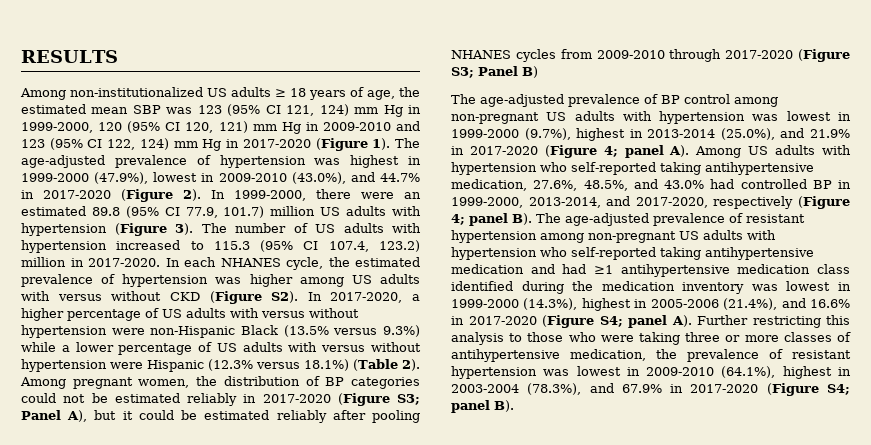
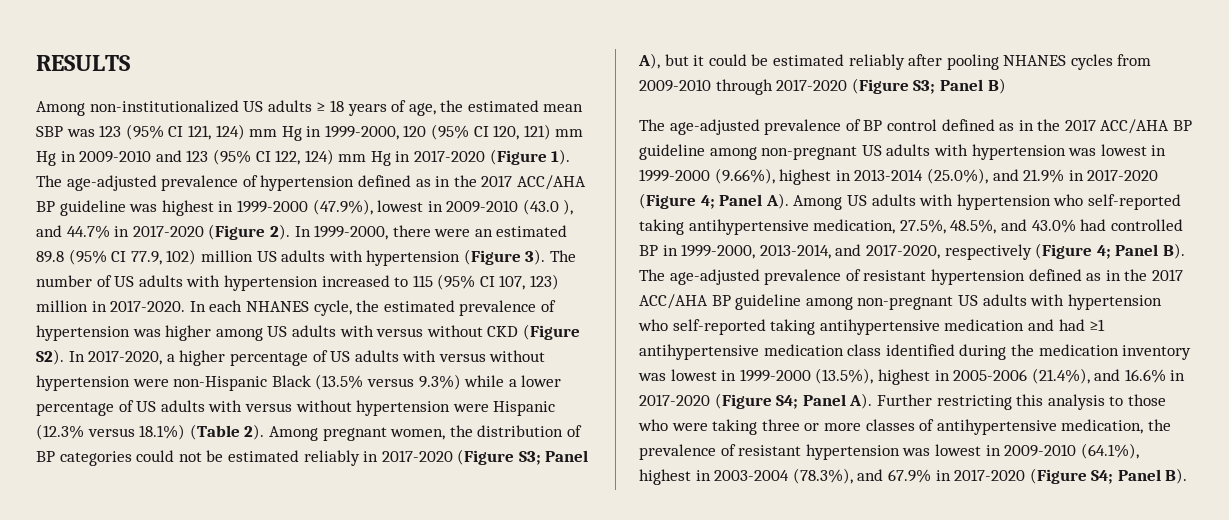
(306, 161) none -> [357,175,586,190] [36,200,126,216] defined as in the 2017 ACC/AHA BP guideline
[291,172,346,184] (43.0%), -> [522,199,574,215] (43.0 ),
[223,206,265,218] 101.7) -> [166,249,197,265] 102)
[213,240,420,252] 115.3 (95% CI 107.4, 123.2) -> [412,274,560,290] 115 (95% CI 107, 123)
(730, 99) none -> [941,119,1193,134] [639,144,705,160] defined as in the 2017 ACC/AHA BP guideline
[524,128,571,140] (9.7%), -> [714,168,775,184] (9.66%),
[624,145,664,158] panel -> [719,194,763,206] Panel
[533,180,578,191] 27.6%, -> [899,219,946,234] 27.5%,
[469,213,508,226] panel -> [1115,244,1159,256] Panel
(537, 236) none -> [1028,269,1183,281] [639,294,802,310] defined as in the 2017 ACC/AHA BP guideline
[523,298,578,310] (14.3%), -> [815,368,874,384] (13.5%),
[628,315,667,328] panel -> [802,394,846,406] Panel
[451,400,490,413] panel -> [1117,469,1161,481] Panel

